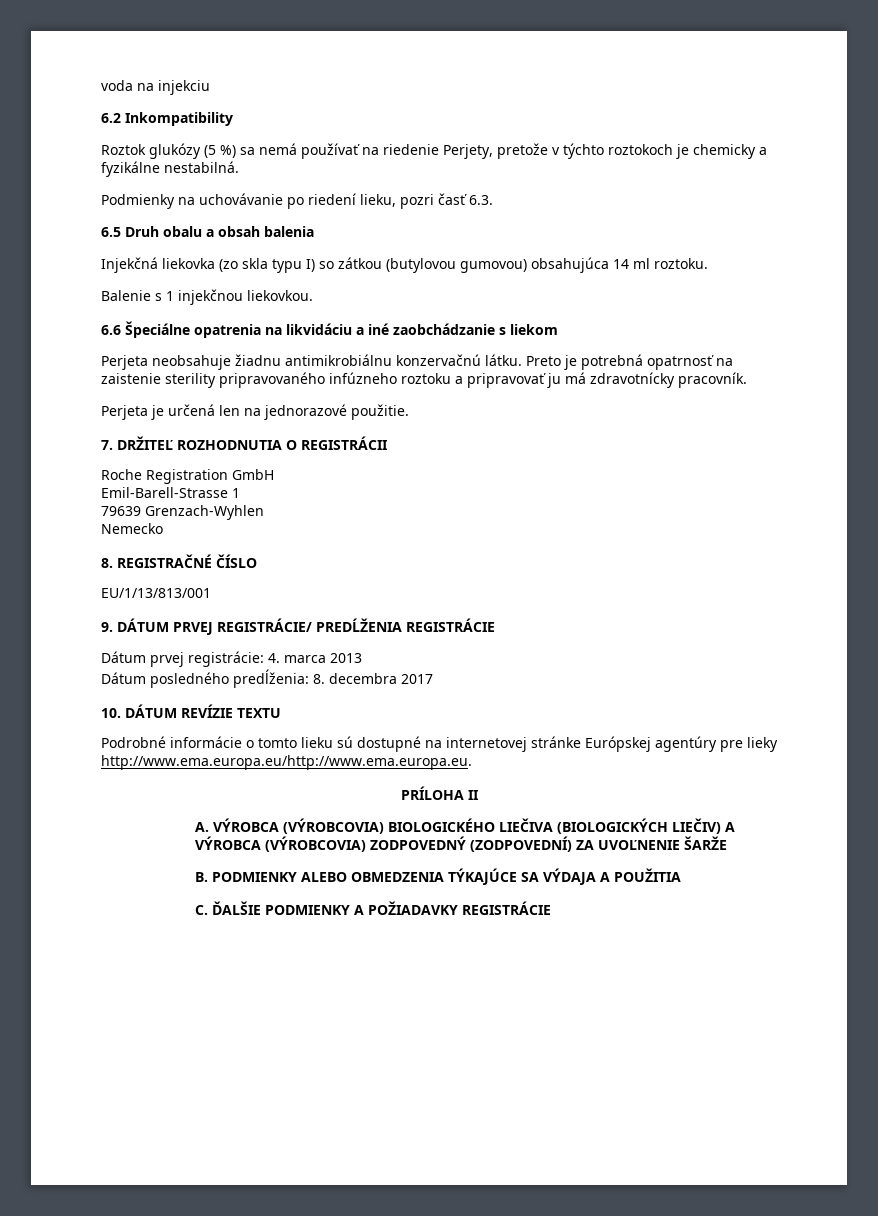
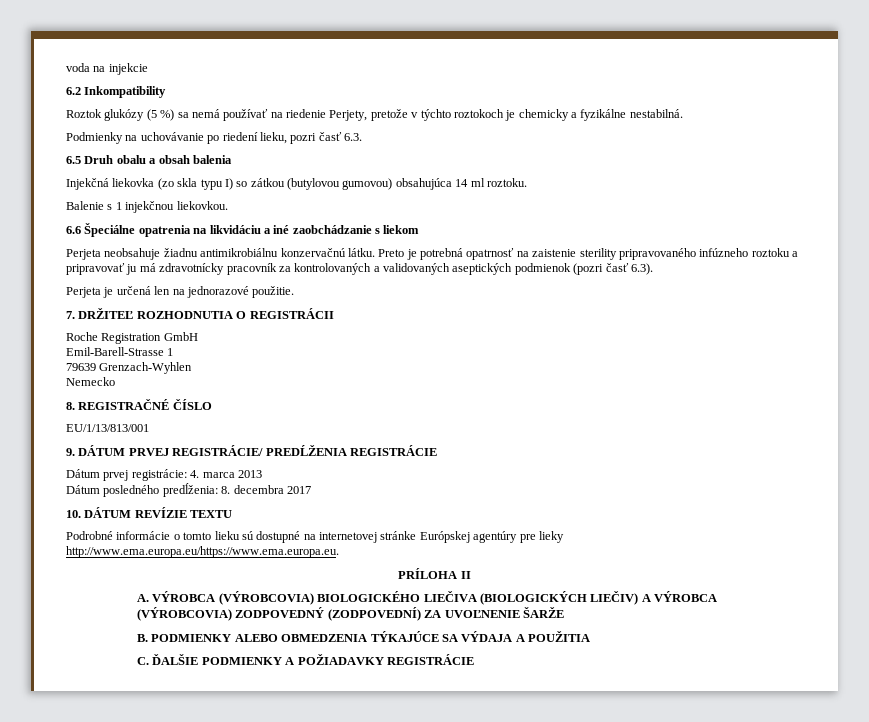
[158,80,210,95] injekciu -> [108,63,148,75] injekcie
[678,372,747,388] pracovník. -> [226,263,653,275] pracovník za kontrolovaných a validovaných aseptických podmienok (pozri časť 6.3).
[101,755,472,770] http://www.ema.europa.eu/http://www.ema.europa.eu. -> [66,546,339,558] http://www.ema.europa.eu/https://www.ema.europa.eu.

